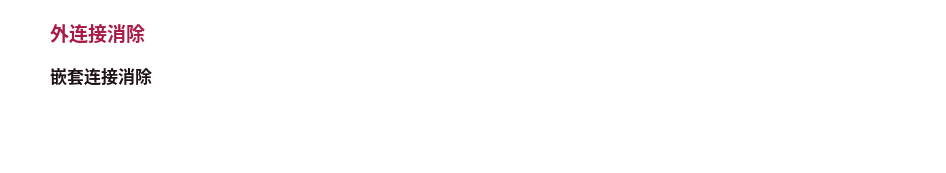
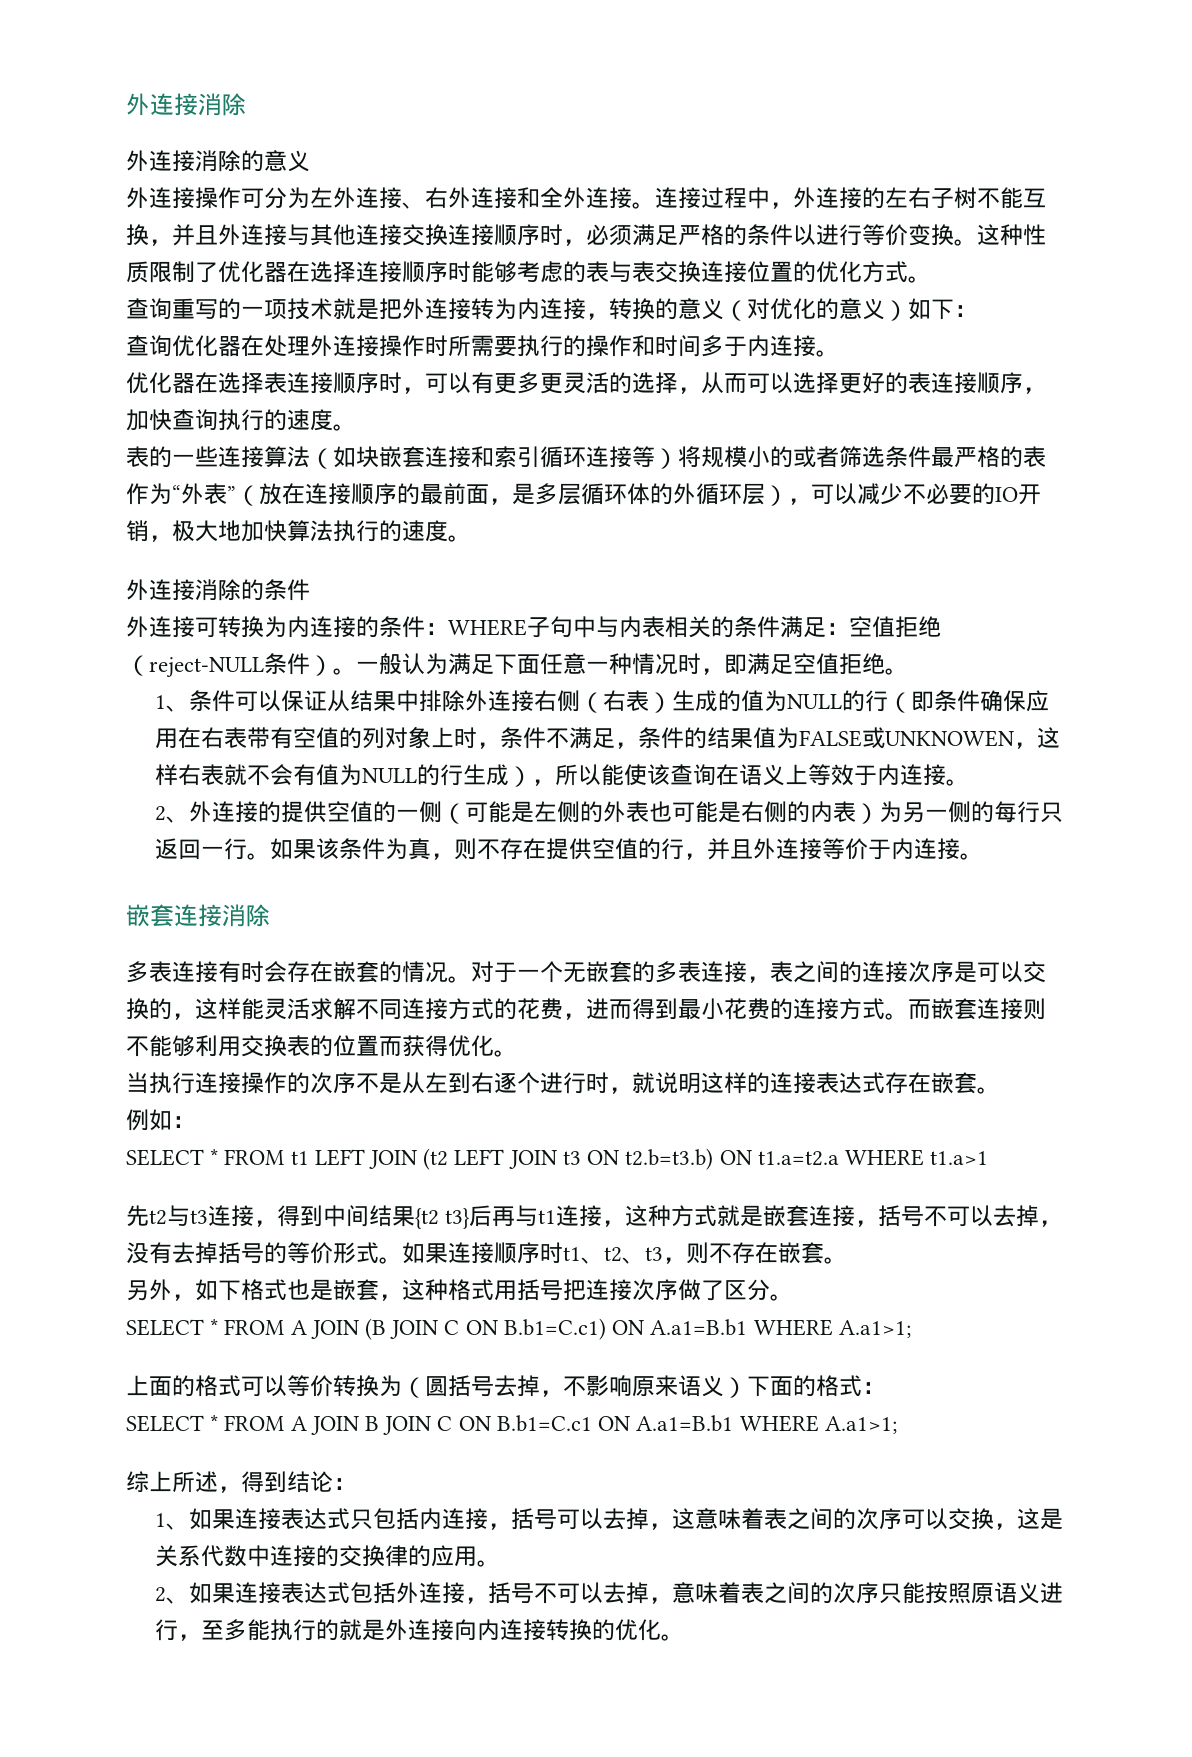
[50,68,152,86] 嵌套连接消除 -> [126,150,310,172] [126,187,1046,209] [126,224,1046,246] [126,261,931,283] [126,298,977,321] [126,335,839,357] [126,372,1046,394] [126,409,356,431] [126,446,1046,469] [126,483,1041,506] [126,520,471,542] [126,579,310,601] [126,616,941,638] [126,653,908,678] [154,690,1049,713] [154,726,1060,749] [154,764,969,787] [154,801,1063,824] [154,838,983,860] [126,904,270,927] [126,961,1046,983] [126,998,1046,1020] [126,1035,517,1057] [126,1072,1000,1094] [126,1109,195,1131] [126,1148,989,1170] [126,1205,1063,1229] [126,1242,847,1264] [126,1279,793,1301] [126,1318,911,1340] [126,1375,885,1398] [126,1414,897,1435] [126,1471,356,1493] [154,1508,1063,1530] [154,1545,500,1567] [154,1582,1063,1604] [154,1619,684,1641] 外连接消除的意义 // 外连接操作可分为左外连接、右外连接和全外连接。连接过程中，外连接的左右子树不能互换，并且外连接与其他连接交换连接顺序时，必须满足严格的条件以进行等价变换。这种性质限制了优化器在选择连接顺序时能够考虑的表与表交换连接位置的优化方式。 // 查询重写的一项技术就是把外连接转为内连接，转换的意义（对优化的意义）如下： // 查询优化器在处理外连接操作时所需要执行的操作和时间多于内连接。 // 优化器在选择表连接顺序时，可以有更多更灵活的选择，从而可以选择更好的表连接顺序，加快查询执行的速度。 // 表的一些连接算法（如块嵌套连接和索引循环连接等）将规模小的或者筛选条件最严格的表作为“外表”（放在连接顺序的最前面，是多层循环体的外循环层），可以减少不必要的IO开销，极大地加快算法执行的速度。 // 外连接消除的条件 // 外连接可转换为内连接的条件：WHERE子句中与内表相关的条件满足：空值拒绝（reject-NULL条件）。一般认为满足下面任意一种情况时，即满足空值拒绝。 // 1、条件可以保证从结果中排除外连接右侧（右表）生成的值为NULL的行（即条件确保应用在右表带有空值的列对象上时，条件不满足，条件的结果值为FALSE或UNKNOWEN，这样右表就不会有值为NULL的行生成），所以能使该查询在语义上等效于内连接。 // 2、外连接的提供空值的一侧（可能是左侧的外表也可能是右侧的内表）为另一侧的每行只返回一行。如果该条件为真，则不存在提供空值的行，并且外连接等价于内连接。 // 嵌套连接消除 // 多表连接有时会存在嵌套的情况。对于一个无嵌套的多表连接，表之间的连接次序是可以交换的，这样能灵活求解不同连接方式的花费，进而得到最小花费的连接方式。而嵌套连接则不能够利用交换表的位置而获得优化。 // 当执行连接操作的次序不是从左到右逐个进行时，就说明这样的连接表达式存在嵌套。 // 例如： // SELECT * FROM t1 LEFT JOIN (t2 LEFT JOIN t3 ON t2.b=t3.b) ON t1.a=t2.a WHERE t1.a>1 // 先t2与t3连接，得到中间结果{t2 t3}后再与t1连接，这种方式就是嵌套连接，括号不可以去掉，没有去掉括号的等价形式。如果连接顺序时t1、t2、t3，则不存在嵌套。 // 另外，如下格式也是嵌套，这种格式用括号把连接次序做了区分。 // SELECT * FROM A JOIN (B JOIN C ON B.b1=C.c1) ON A.a1=B.b1 WHERE A.a1>1; // 上面的格式可以等价转换为（圆括号去掉，不影响原来语义）下面的格式： // SELECT * FROM A JOIN B JOIN C ON B.b1=C.c1 ON A.a1=B.b1 WHERE A.a1>1; // 综上所述，得到结论： // 1、如果连接表达式只包括内连接，括号可以去掉，这意味着表之间的次序可以交换，这是关系代数中连接的交换律的应用。 // 2、如果连接表达式包括外连接，括号不可以去掉，意味着表之间的次序只能按照原语义进行，至多能执行的就是外连接向内连接转换的优化。

